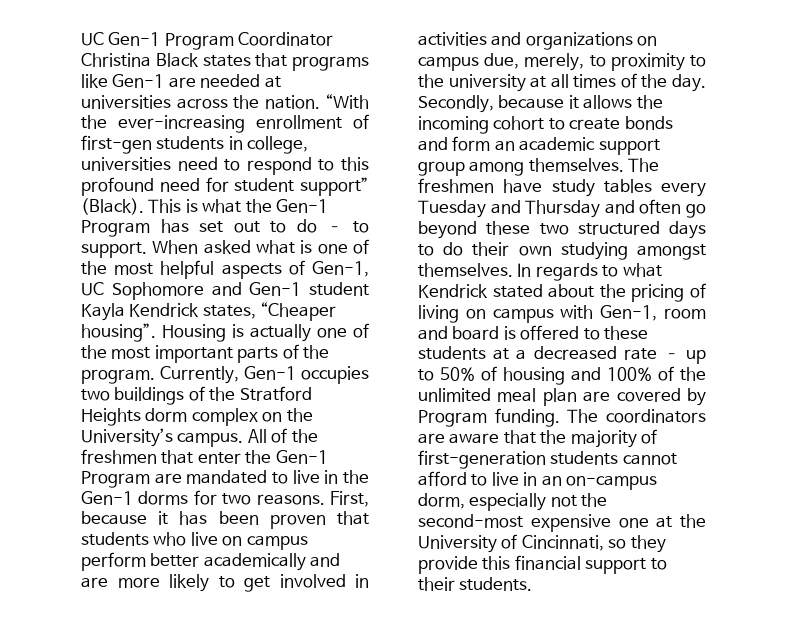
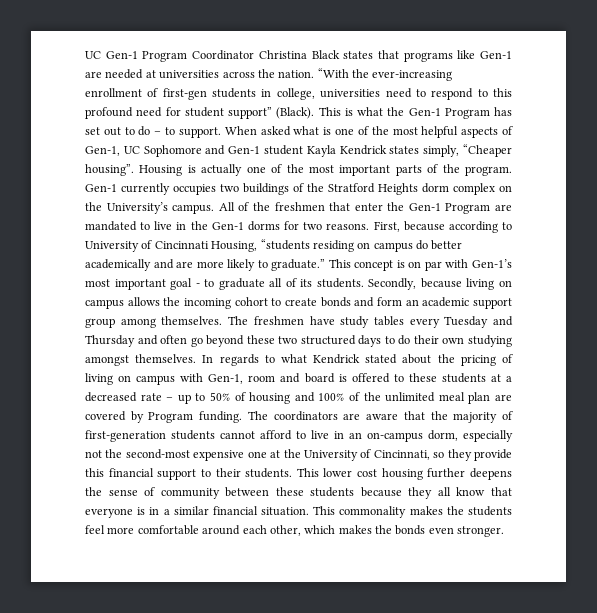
[202,305,256,319] states, -> [389,145,460,157] states simply,
[160,366,296,384] Currently, Gen-1 -> [85,183,170,195] Gen-1 currently
[158,511,369,529] [81,532,308,550] [81,552,146,571] it has been proven that students who live on campus perform -> [448,221,512,233] [85,239,428,252] according to University of Cincinnati Housing, “students residing on campus do
[244,574,369,592] [418,32,658,50] [418,53,706,71] [418,73,706,92] [418,95,579,113] get involved in activities and organizations on campus due, merely, to proximity to the university at all times of the day. Secondly, because it -> [271,259,512,271] [85,278,512,290] [85,299,124,309] graduate.” This concept is on par with Gen-1’s most important goal - to graduate all of its students. Secondly, because living on campus
(533, 584) none -> [296,468,512,480] [85,487,512,499] [85,506,512,518] [85,525,505,537] This lower cost housing further deepens the sense of community between these students because they all know that everyone is in a similar financial situation. This commonality makes the students feel more comfortable around each other, which makes the bonds even stronger.

